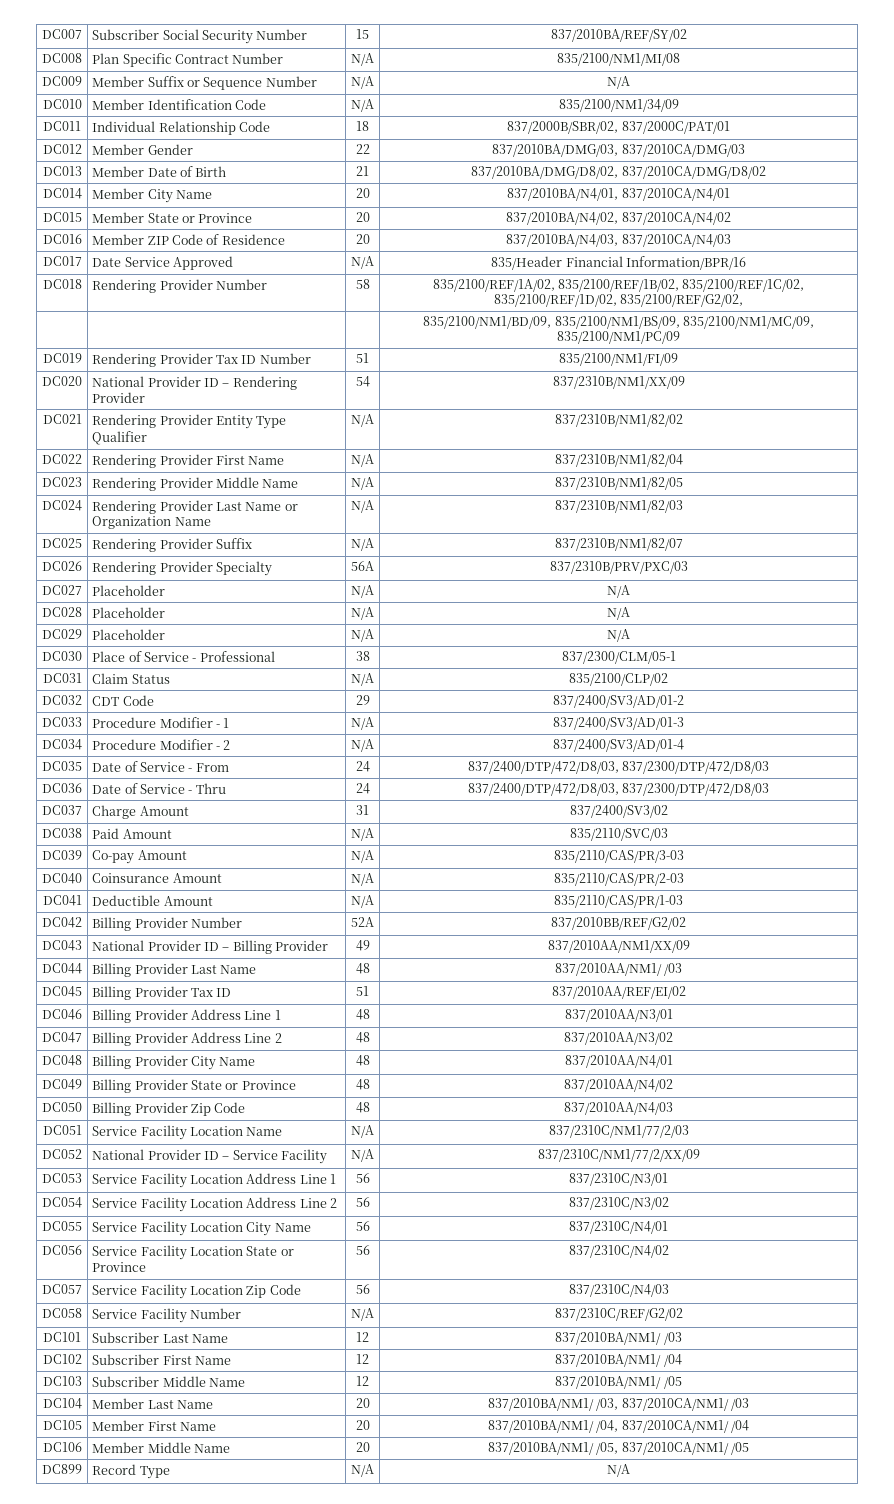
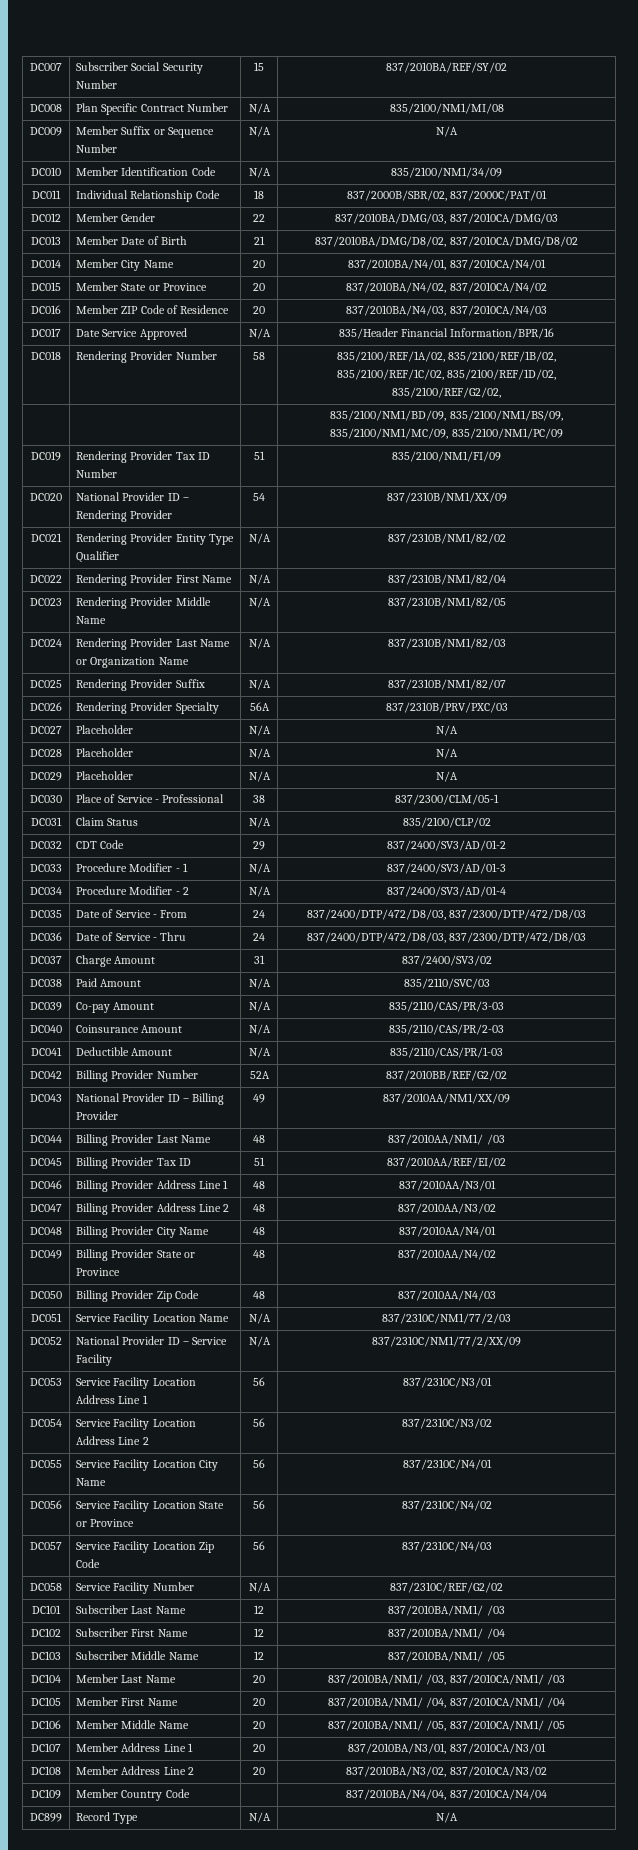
(750, 1448) none -> [31,1743,61,1752] [76,1743,193,1752] [253,1744,265,1752] [348,1743,546,1754] [31,1766,61,1775] [76,1766,194,1775] [253,1767,265,1775] [346,1766,547,1777] [31,1789,61,1799] [76,1789,190,1801] [346,1789,547,1800] // DC107 | Member Address Line 1 | 20 | 837/2010BA/N3/01, 837/2010CA/N3/01 // DC108 | Member Address Line 2 | 20 | 837/2010BA/N3/02, 837/2010CA/N3/02 // DC109 | Member Country Code | | 837/2010BA/N4/04, 837/2010CA/N4/04

